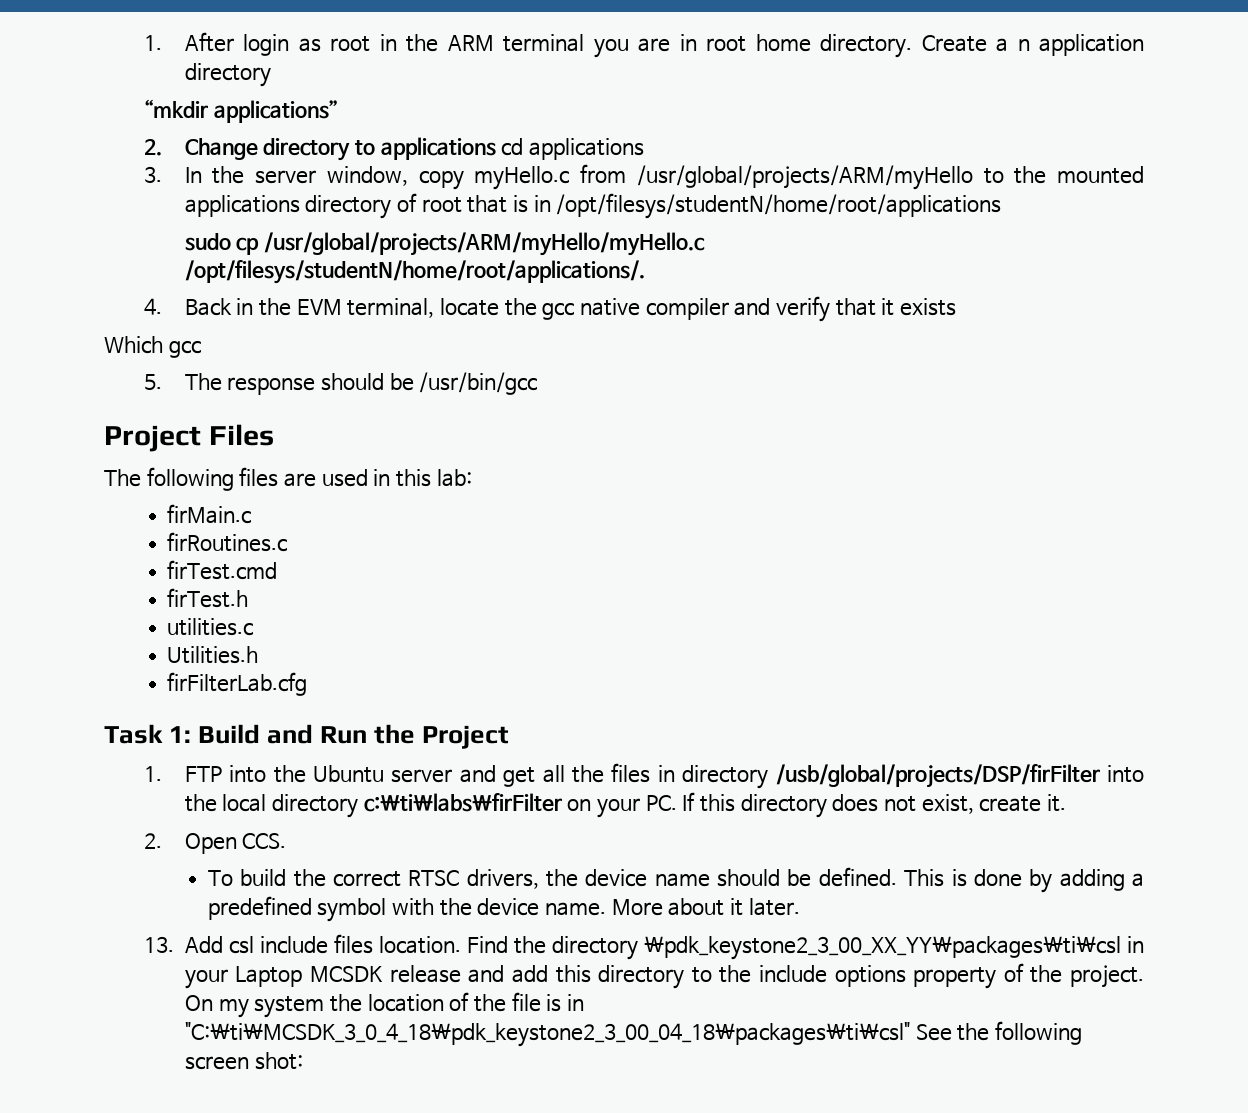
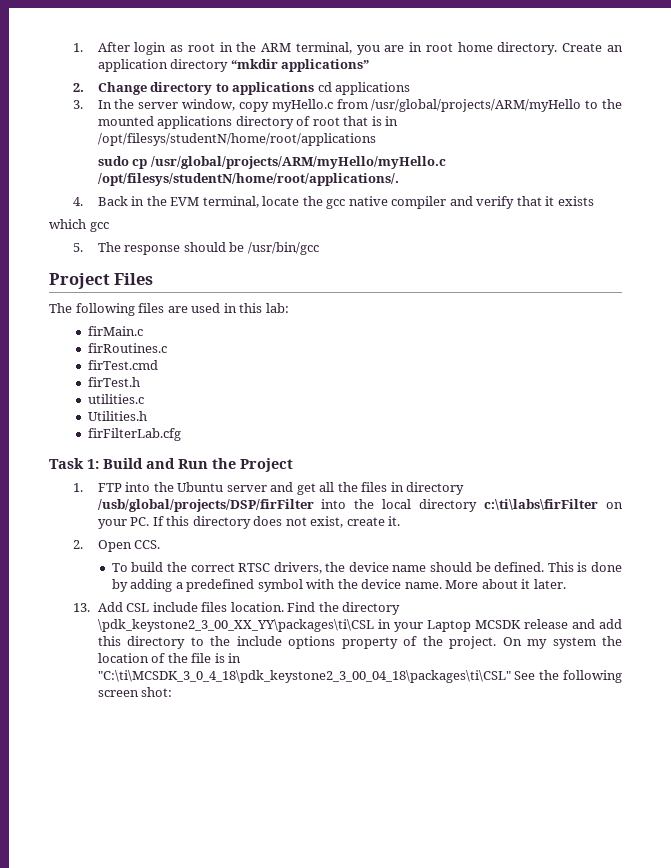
[503,34,585,52] terminal -> [295,42,352,54] terminal,
[996,38,1030,52] a n -> [607,45,624,52] an
(271, 75) // -> (229, 65) none
[104,336,163,354] Which -> [49,219,86,229] which
[228,936,254,954] csl -> [126,603,150,612] CSL
[643,936,1121,960] \pdk_keystone2_3_00_XX_YY\packages\ti\csl -> [97,619,374,632] \pdk_keystone2_3_00_XX_YY\packages\ti\CSL
[184,1022,910,1047] "C:\ti\MCSDK_3_0_4_18\pdk_keystone2_3_00_04_18\packages\ti\csl" -> [97,670,511,683] "C:\ti\MCSDK_3_0_4_18\pdk_keystone2_3_00_04_18\packages\ti\CSL"

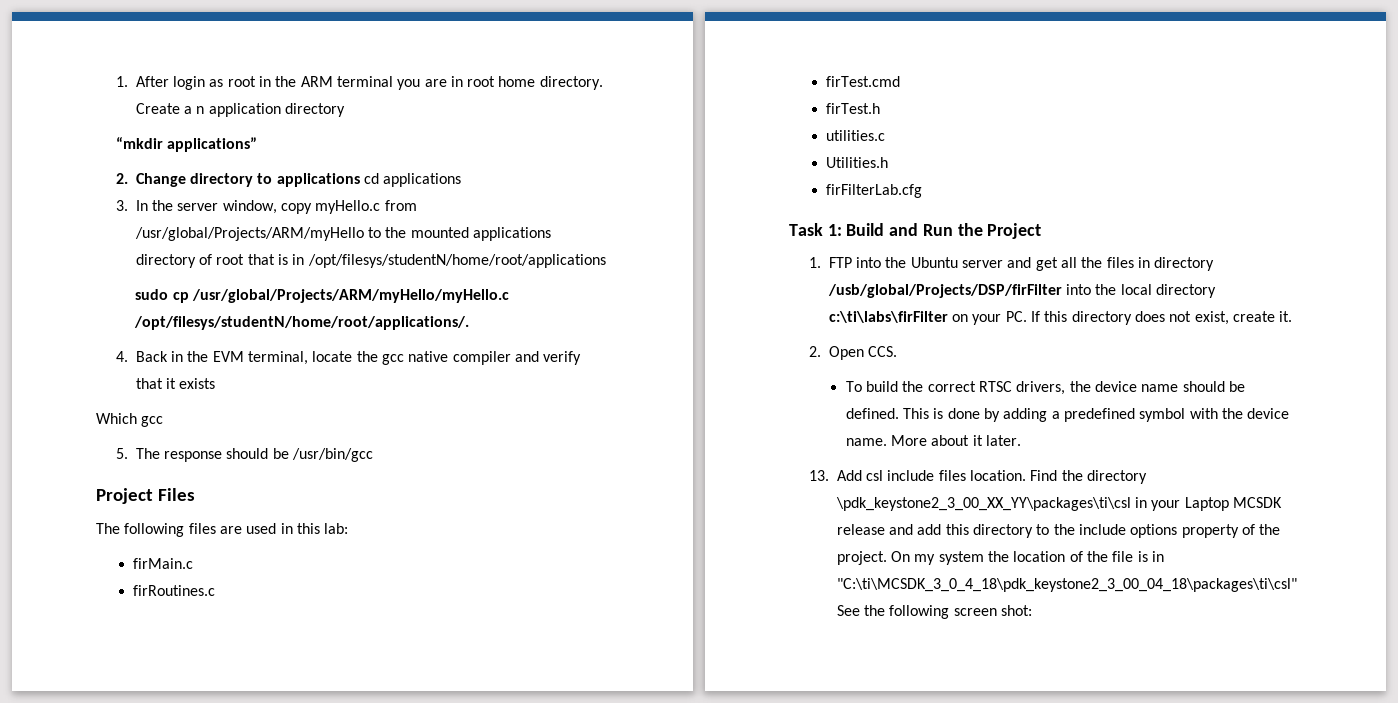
[295,42,352,54] terminal, -> [336,76,393,87] terminal
[607,45,624,52] an -> [183,106,205,114] a n
(229, 65) none -> (345, 110) //
[371,99,582,112] /usr/global/projects/ARM/myHello -> [134,227,364,241] /usr/global/Projects/ARM/myHello
[150,156,446,169] /usr/global/projects/ARM/myHello/myHello.c -> [191,289,509,303] /usr/global/Projects/ARM/myHello/myHello.c
[49,219,86,229] which -> [96,413,137,424] Which
[97,499,314,512] /usb/global/projects/DSP/firFilter -> [827,284,1062,298] /usb/global/Projects/DSP/firFilter
[126,603,150,612] CSL -> [865,470,883,481] csl
[97,619,374,632] \pdk_keystone2_3_00_XX_YY\packages\ti\CSL -> [835,497,1131,511] \pdk_keystone2_3_00_XX_YY\packages\ti\csl
[97,670,511,683] "C:\ti\MCSDK_3_0_4_18\pdk_keystone2_3_00_04_18\packages\ti\CSL" -> [836,578,1297,592] "C:\ti\MCSDK_3_0_4_18\pdk_keystone2_3_00_04_18\packages\ti\csl"

